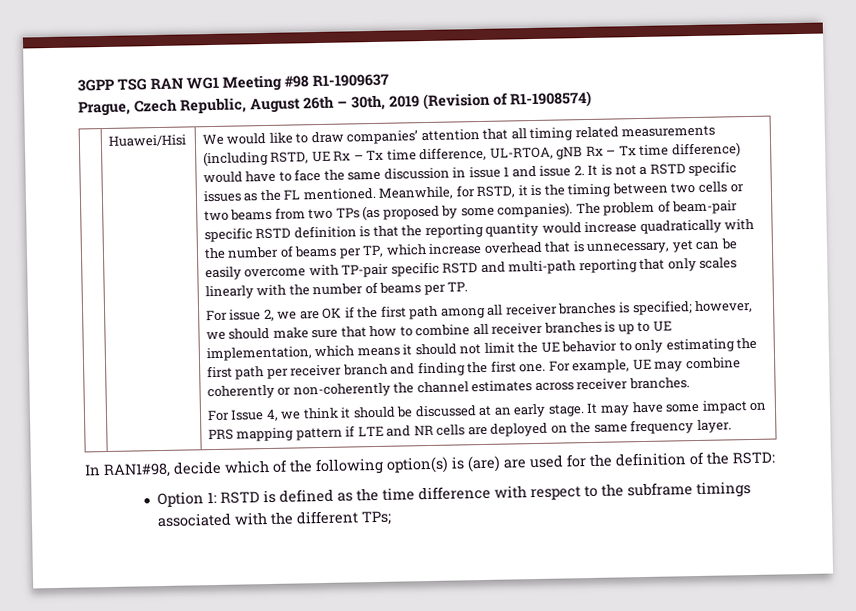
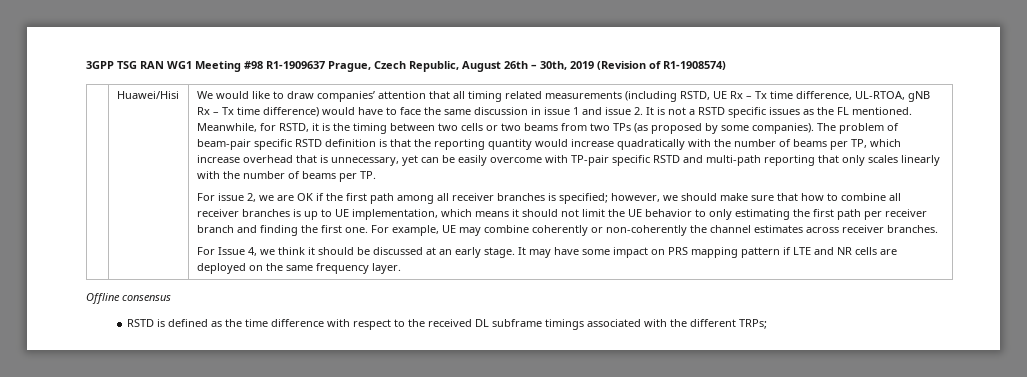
(389, 80) // -> (325, 65) none
[84,451,776,479] [156,491,217,508] In RAN1#98, decide which of the following option(s) is (are) are used for the definition of the RSTD: // Option 1: -> [86,293,171,304] Offline consensus //
(624, 490) none -> [428,319,490,327] received DL
[360,510,392,526] TPs; -> [739,319,768,329] TRPs;

